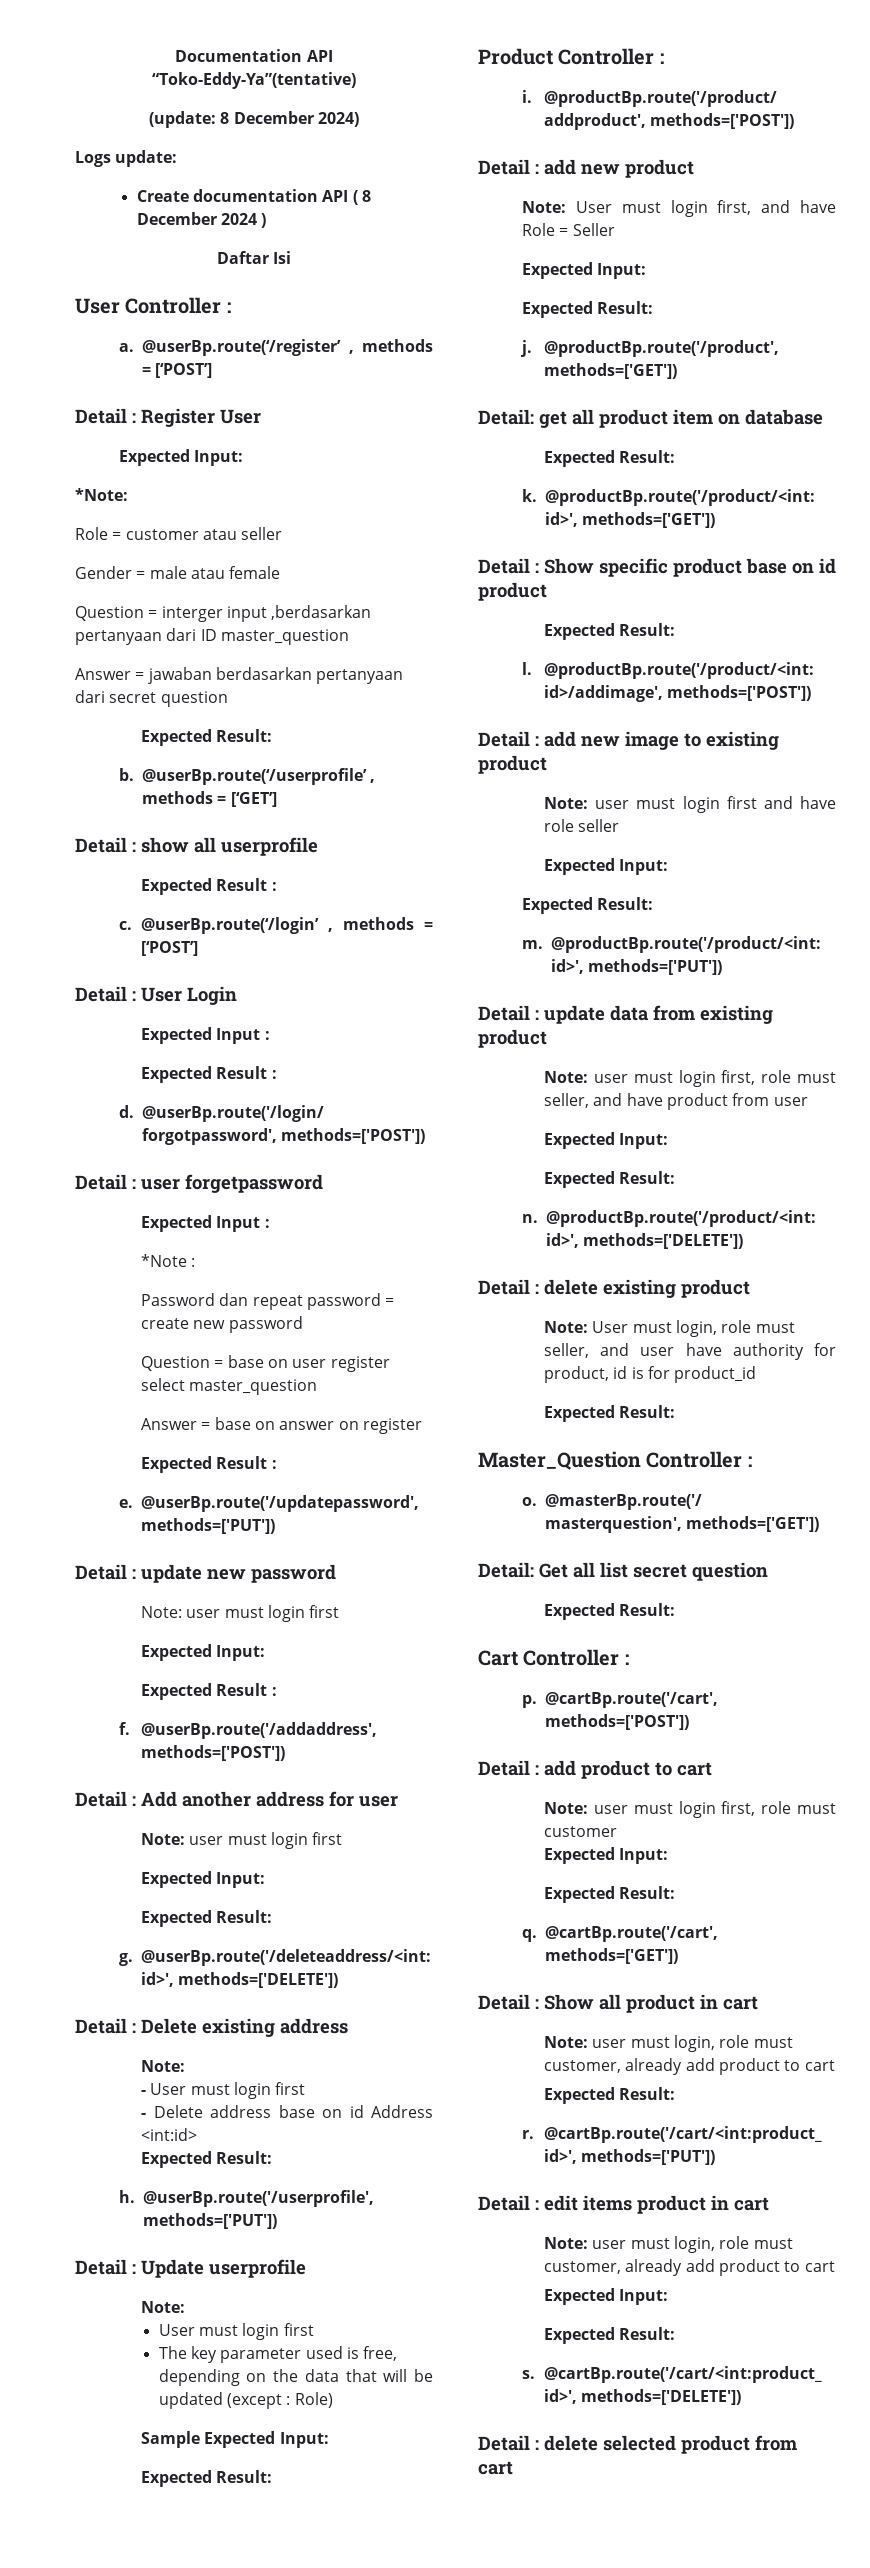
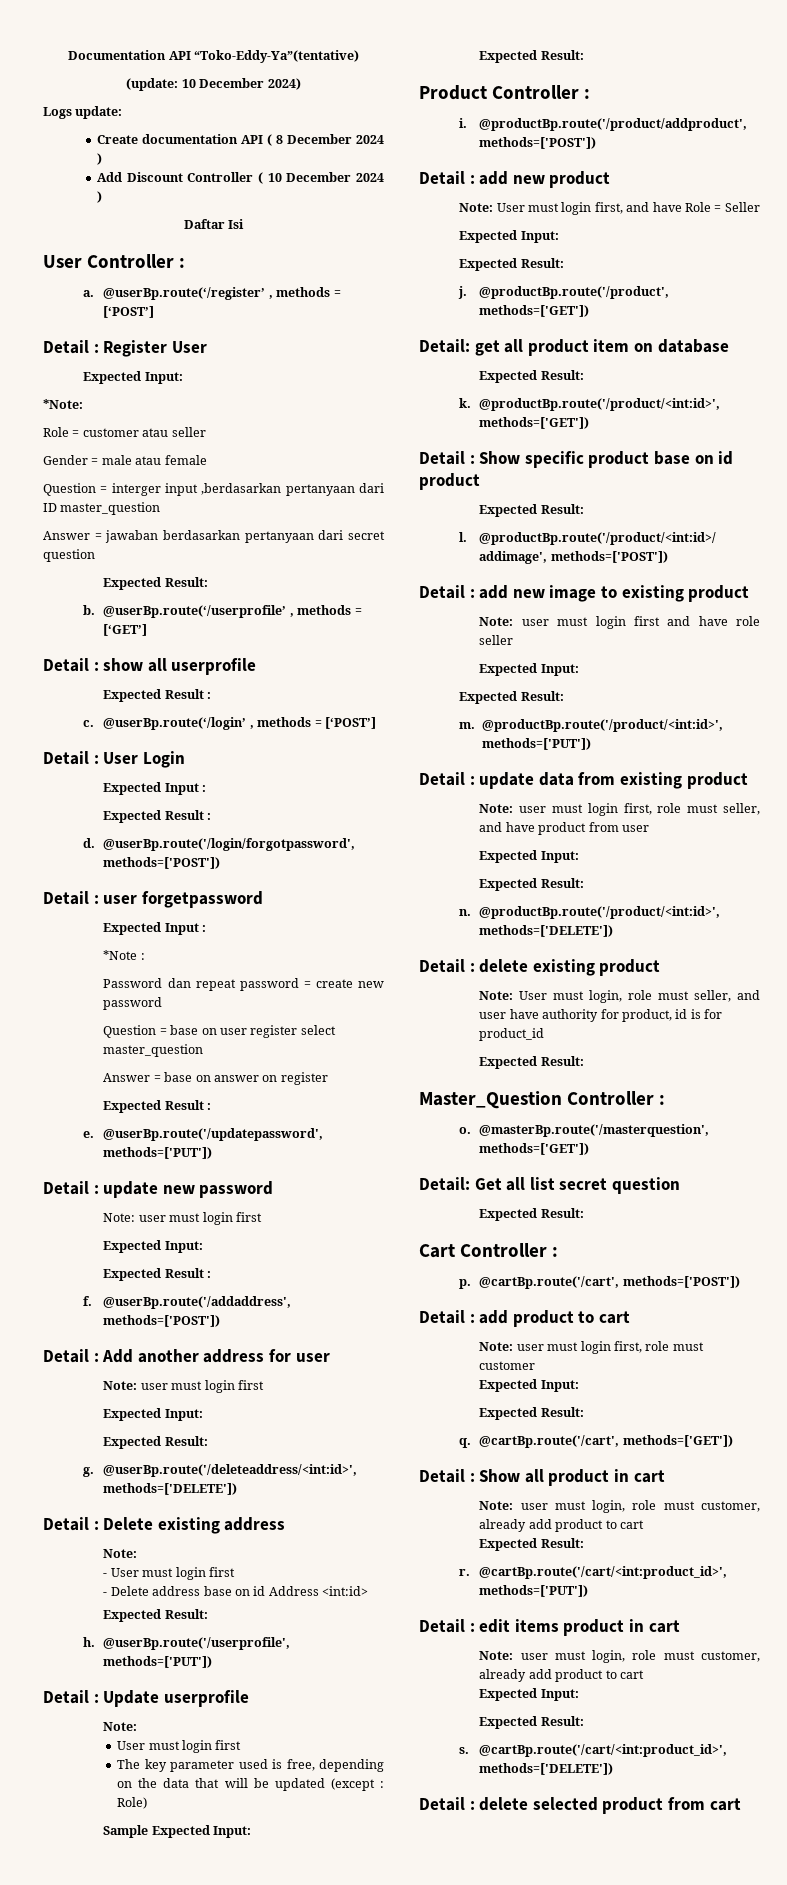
[220,112,230,124] 8 -> [181,79,196,88] 10
(267, 220) none -> [97,172,385,184] [97,191,103,203] // Add Discount Controller ( 10 December 2024 )

